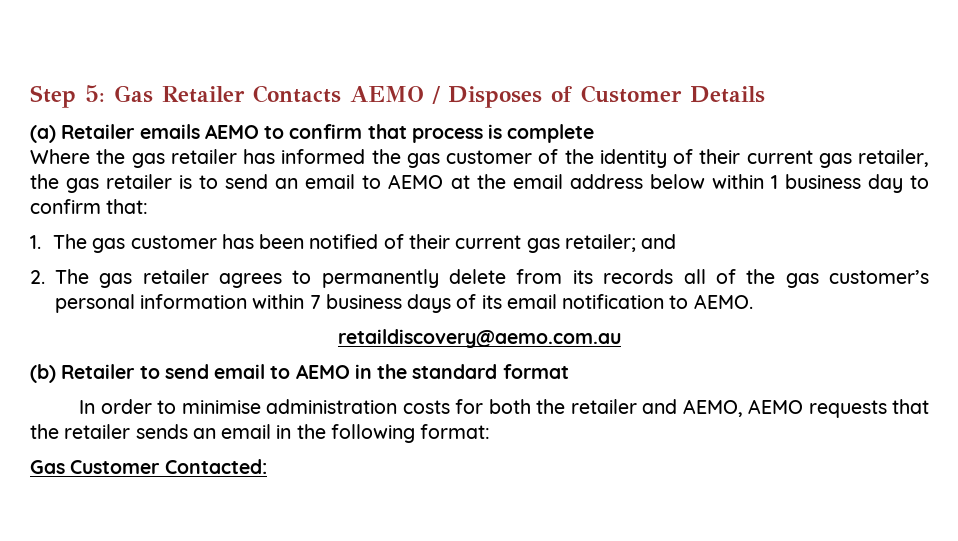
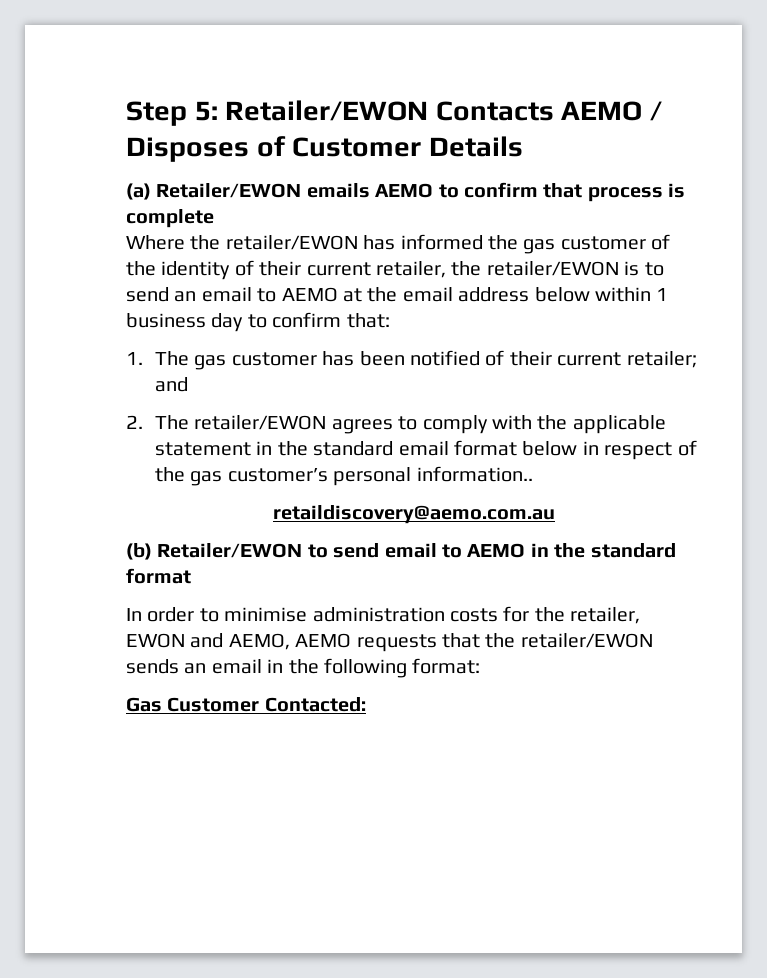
[114,85,245,103] Gas Retailer -> [225,100,429,121] Retailer/EWON
[61,124,136,139] Retailer -> [156,183,302,198] Retailer/EWON
[131,149,237,168] gas retailer -> [225,235,358,250] retailer/EWON
[818,153,852,168] gas -> (371, 269) none
[66,174,173,193] gas retailer -> [486,261,619,276] retailer/EWON
[526,238,560,253] gas -> (622, 359) none
[99,269,706,288] gas retailer agrees to permanently delete from its records all -> [194,415,666,434] [155,440,673,460] retailer/EWON agrees to comply with the applicable statement in the standard email format below in respect
[140,294,753,313] information within 7 business days of its email notification to AEMO. -> [416,466,533,482] information..
[61,364,136,379] Retailer -> [157,543,303,558] Retailer/EWON
[488,399,637,414] both the retailer -> [534,607,641,624] [126,633,185,648] the retailer, EWON
[64,424,131,439] retailer -> [520,633,653,648] retailer/EWON

